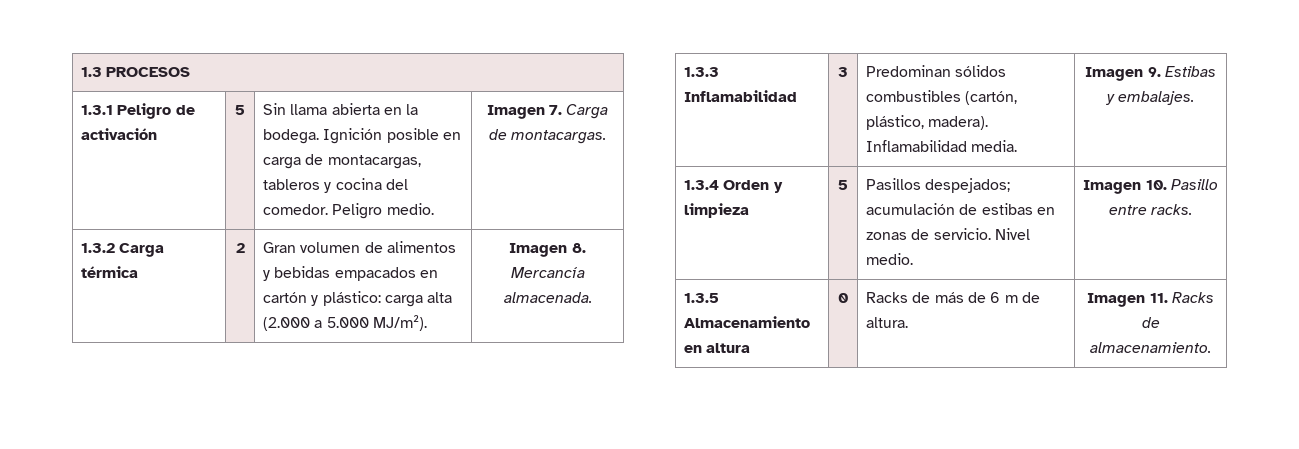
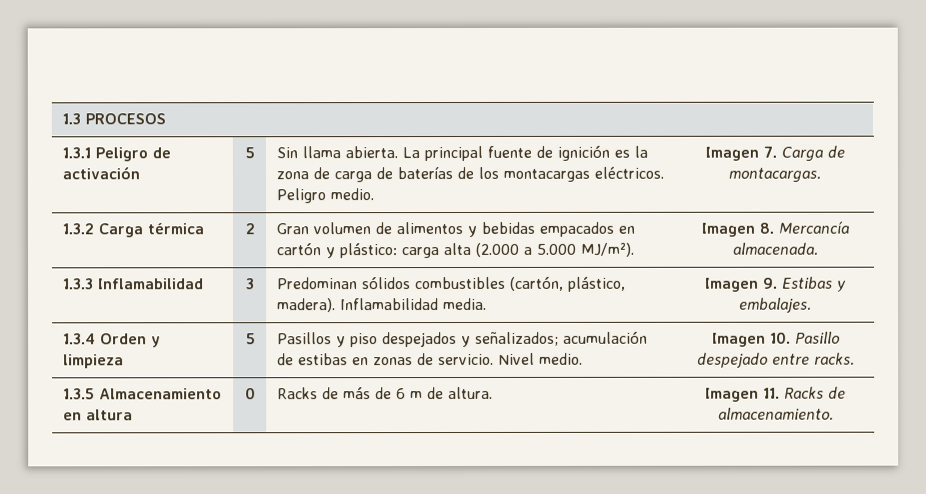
[331,103,419,115] [263,128,462,144] [263,154,421,169] [263,178,409,193] [263,204,329,215] abierta en la bodega. Ignición posible en carga de montacargas, tableros y cocina del comedor. -> [344,144,648,162] [275,166,664,183] abierta. La principal fuente de ignición es la zona de carga de baterías de los montacargas eléctricos.
[925,178,1011,193] despejados; -> [335,331,559,348] y piso despejados y señalizados;
(1218, 184) none -> [696,352,769,368] despejado

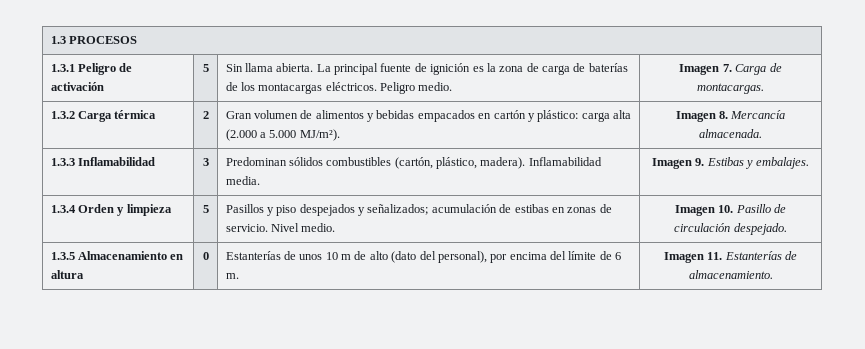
[696,352,855,368] despejado entre racks. -> [774,204,787,213] [674,223,787,235] de circulación despejado.
[276,386,493,400] Racks de más de 6 m de altura. -> [225,251,622,263] [225,273,239,279] Estanterías de unos 10 m de alto (dato del personal), por encima del límite de 6 m.
[784,386,824,399] Racks -> [724,251,782,260] Estanterías

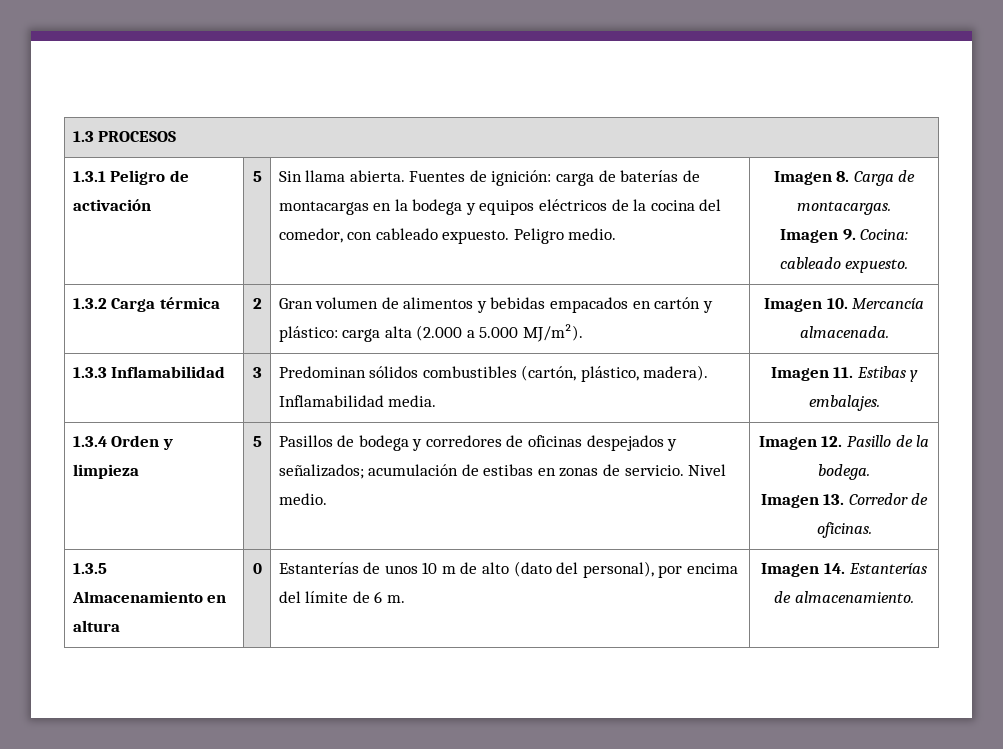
[316,63,628,75] [225,82,377,94] La principal fuente de ignición es la zona de carga de baterías de los montacargas eléctricos. -> [409,170,700,186] [278,199,722,215] [278,228,510,244] Fuentes de ignición: carga de baterías de montacargas en la bodega y equipos eléctricos de la cocina del comedor, con cableado expuesto.
[722,64,732,72] 7. -> [836,171,850,182] 8.
(764, 88) none -> [779,229,909,243] [779,257,909,273] // Imagen 9. Cocina: cableado expuesto.
[719,111,728,119] 8. -> [826,298,848,309] 10.
[695,158,705,166] 9. -> [833,367,854,378] 11.
[266,205,297,216] y piso -> [337,435,583,451] de bodega y corredores de oficinas
[718,205,734,213] 10. -> [821,436,843,447] 12.
[674,223,787,235] circulación despejado. -> [916,435,930,447] [818,464,871,480] [760,493,929,508] [816,522,872,538] la bodega. // Imagen 13. Corredor de oficinas.
[707,252,723,260] 11. -> [824,563,846,574] 14.

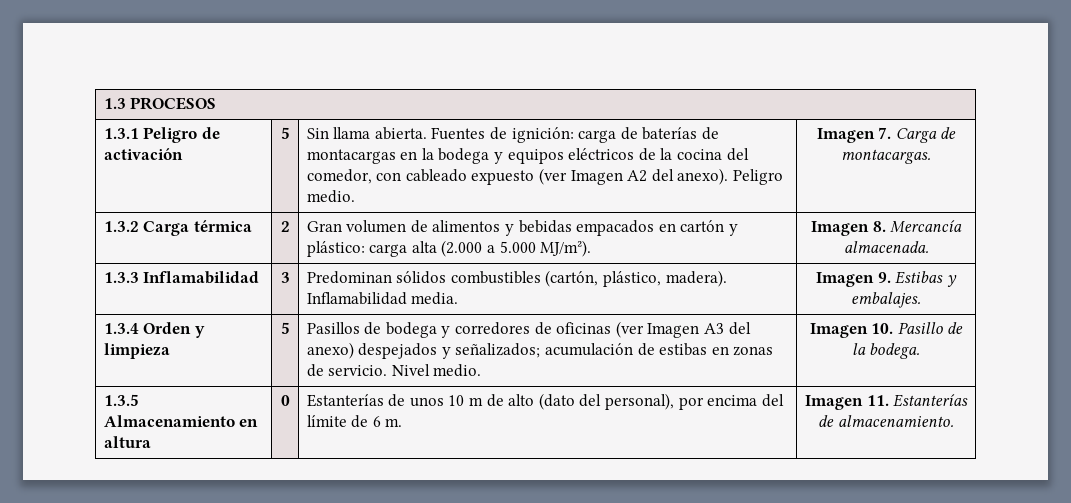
[442,230,510,244] expuesto. -> [471,168,729,185] expuesto (ver Imagen A2 del anexo).
[836,171,850,182] 8. -> [878,127,892,139] 7.
[779,229,909,243] [779,257,909,273] // Imagen 9. Cocina: cableado expuesto. -> (931, 156) none
[826,298,848,309] 10. -> [872,221,886,232] 8.
[833,367,854,378] 11. -> [877,272,891,283] 9.
(583, 441) none -> [615,321,751,338] [306,342,354,359] (ver Imagen A3 del anexo)
[821,436,843,447] 12. -> [871,323,894,334] 10.
[760,493,929,508] [816,522,872,538] // Imagen 13. Corredor de oficinas. -> (921, 351) none
[824,563,846,574] 14. -> [866,395,889,406] 11.

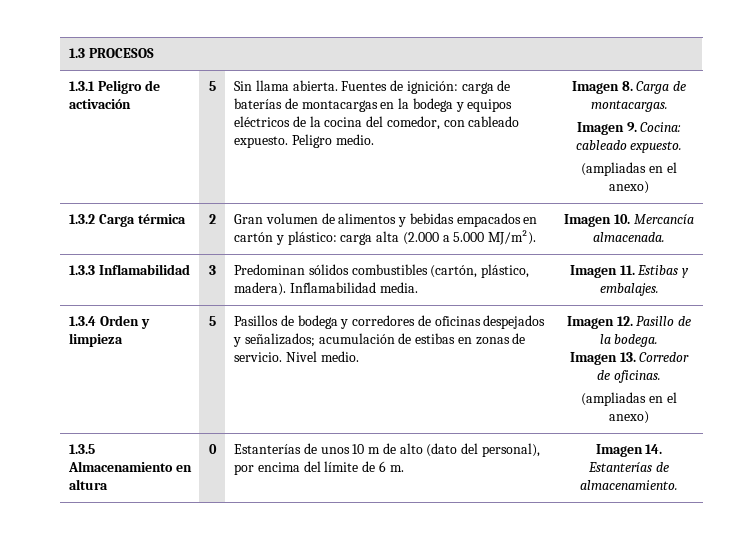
[471,168,729,185] expuesto (ver Imagen A2 del anexo). -> [233,136,288,148] expuesto.
[878,127,892,139] 7. -> [621,81,633,91] 8.
(931, 156) none -> [576,122,682,135] [575,140,683,153] [581,162,677,176] [609,181,649,194] // Imagen 9. Cocina: cableado expuesto. // (ampliadas en el anexo)
[872,221,886,232] 8. -> [614,214,630,224] 10.
[877,272,891,283] 9. -> [619,265,635,275] 11.
[615,321,751,338] [306,342,354,359] (ver Imagen A3 del anexo) -> (481, 321) none
[871,323,894,334] 10. -> [616,316,633,326] 12.
(921, 351) none -> [569,352,690,365] [597,370,661,383] [581,392,677,406] [609,411,649,424] // Imagen 13. Corredor de oficinas. // (ampliadas en el anexo)
[866,395,889,406] 11. -> [645,444,663,454] 14.

